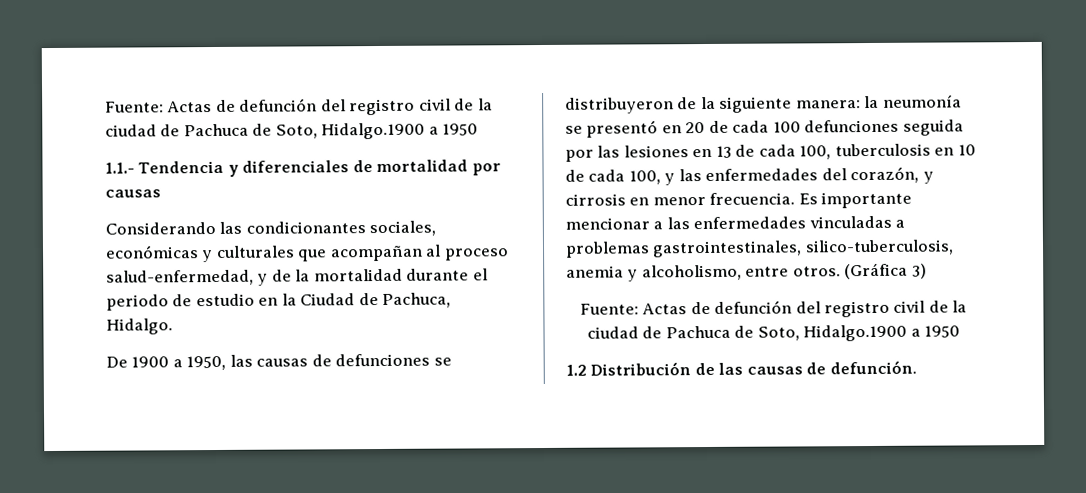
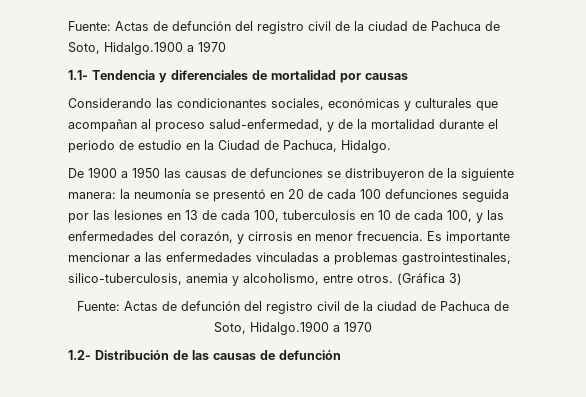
[442,123,479,136] [105,162,135,174] 1950 // 1.1.- -> [198,41,226,52] [68,70,88,80] 1970 // 1.1-
[186,355,227,371] 1950, -> [132,167,160,178] 1950
[924,325,961,338] [566,364,587,376] 1950 // 1.2 -> [344,321,372,332] [68,350,91,360] 1970 // 1.2-
[829,360,917,375] defunción. -> [279,350,341,360] defunción

